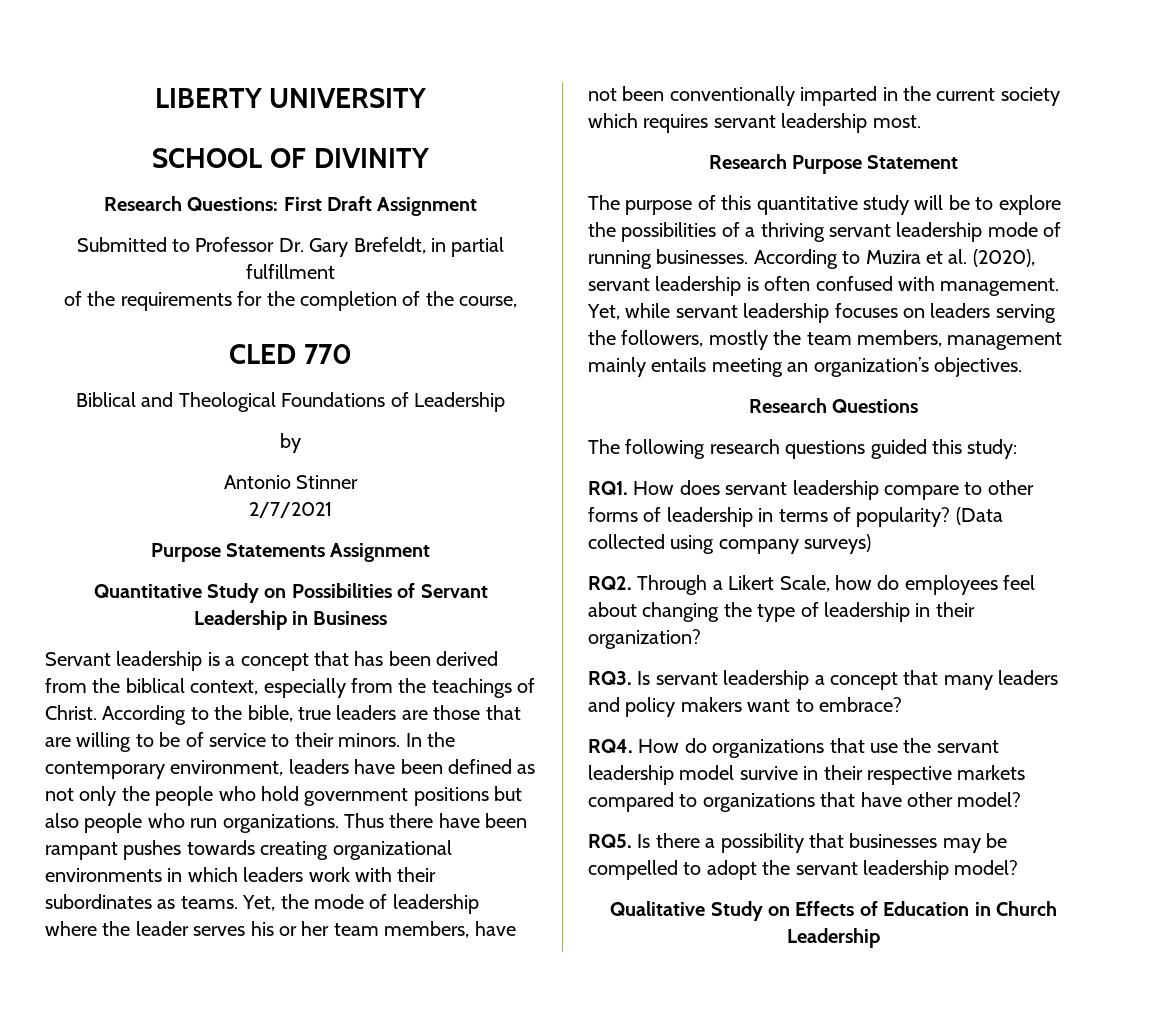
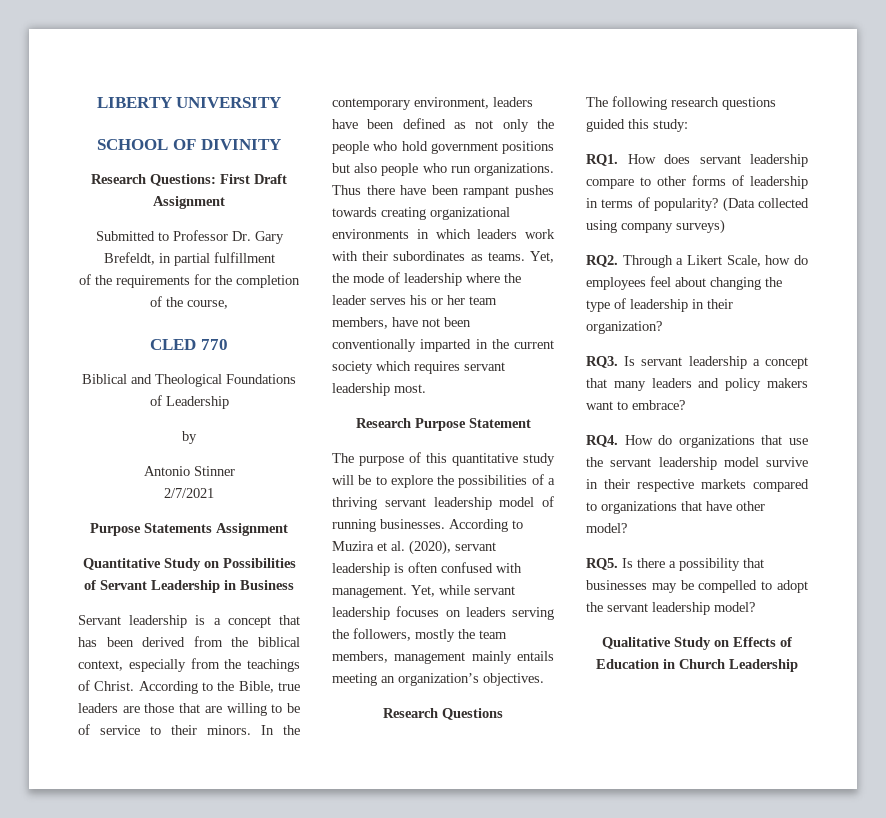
[247,705,293,722] bible, -> [238,681,274,693] Bible,
[987,222,1038,237] mode -> [499,497,535,507] model

